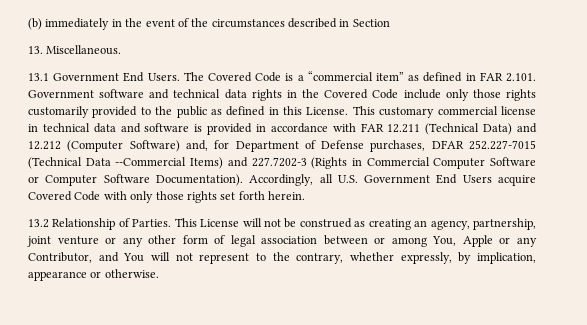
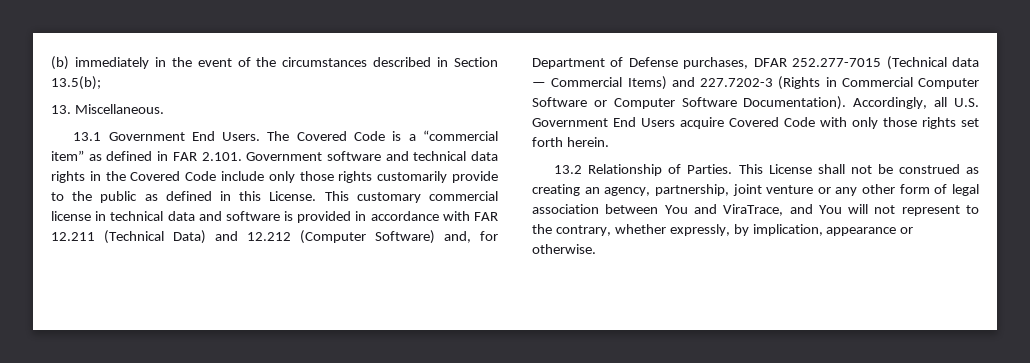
(390, 23) none -> [51,76,101,90] 13.5(b);
[92,106,138,118] provided -> [452,171,499,183] provide
[469,140,536,150] [28,157,187,169] 252.227-7015 (Technical Data --Commercial -> [792,56,979,70] [532,77,623,87] 252.277-7015 (Technical data — Commercial
[242,218,262,227] will -> [817,164,845,174] shall
[374,235,538,247] [28,252,92,263] or among You, Apple or any Contributor, -> [664,204,784,216] You and ViraTrace,

